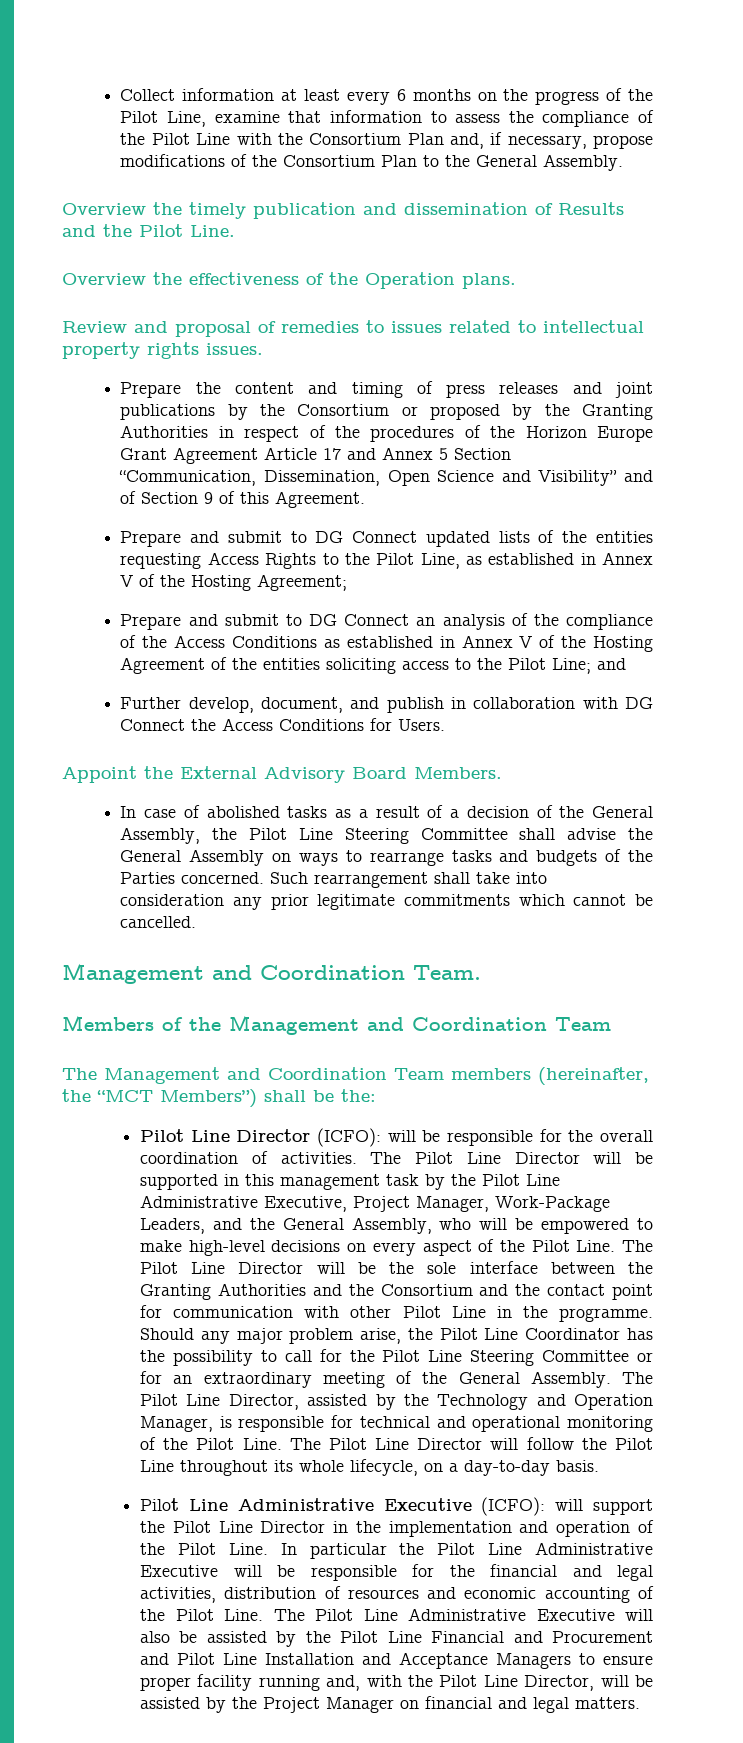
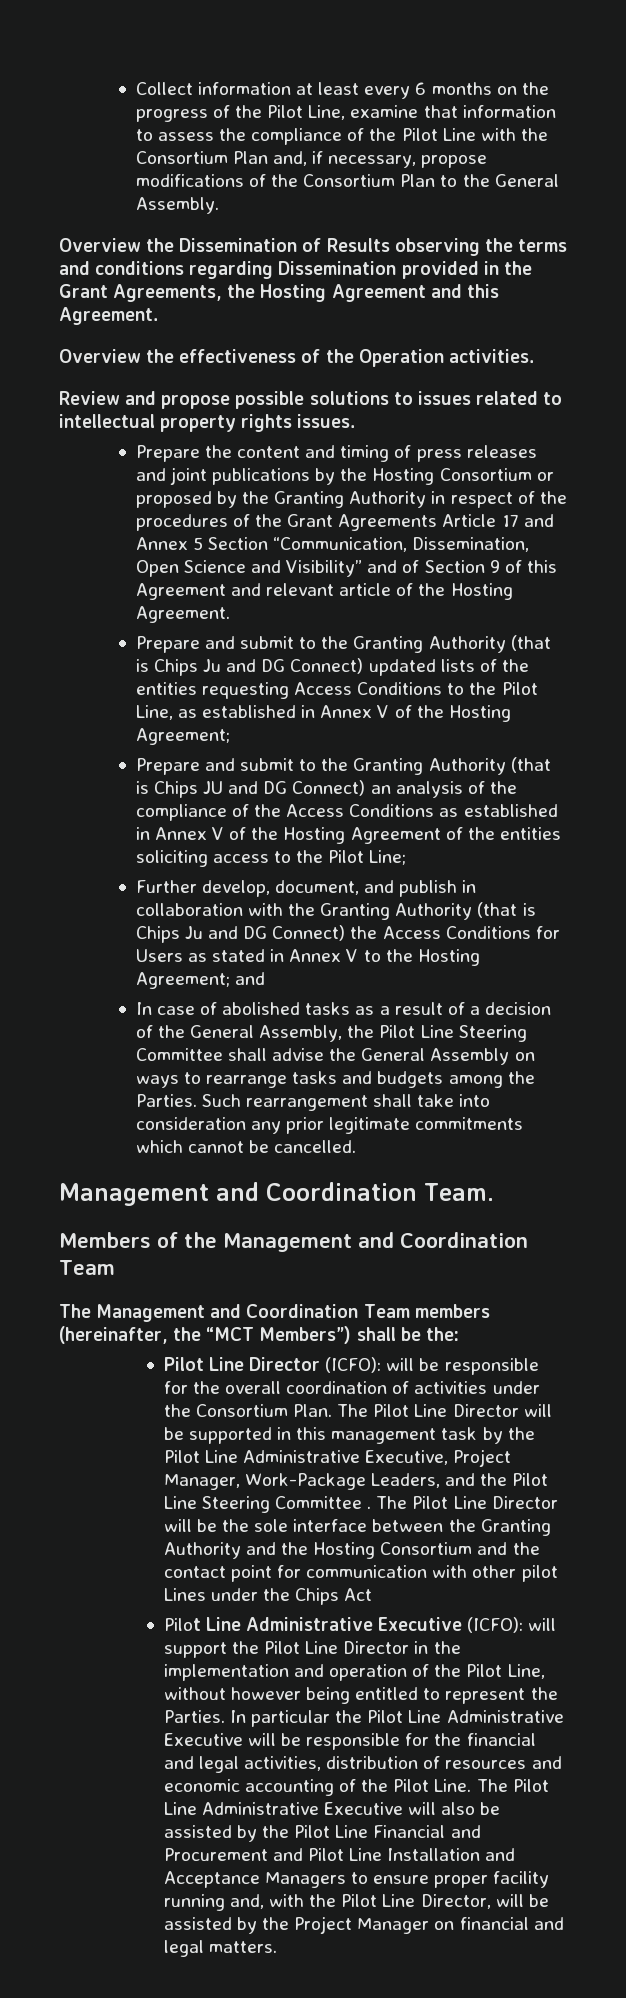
[189,202,624,219] [62,224,235,237] timely publication and dissemination of Results and the Pilot Line. -> [179,238,567,256] [59,261,532,279] [59,284,499,302] [59,307,158,325] Dissemination of Results observing the terms and conditions regarding Dissemination provided in the Grant Agreements, the Hosting Agreement and this Agreement.
[462,273,516,289] plans. -> [448,349,534,363] activities.
[175,321,359,337] proposal of remedies -> [161,391,389,409] propose possible solutions
(286, 410) none -> [372,468,435,485] Hosting
[120,425,209,438] Authorities -> [349,491,427,508] Authority
[525,426,653,442] [120,447,259,464] Horizon Europe Grant Agreement -> [287,514,438,531] Grant Agreements
(270, 498) none -> [135,583,513,600] Agreement and relevant article of the Hosting
[315,531,418,543] DG Connect -> [321,635,551,653] [135,658,364,676] the Granting Authority (that is Chips Ju and DG Connect)
[265,553,317,569] Rights -> [357,682,443,695] Conditions
[309,614,410,626] DG Connect -> [321,757,551,775] [135,780,366,798] the Granting Authority (that is Chips JU and DG Connect)
[597,658,627,670] and -> (407, 857) none
[624,697,653,709] [120,718,446,731] [62,766,502,783] DG Connect the Access Conditions for Users. // Appoint the External Advisory Board Members. -> [288,902,536,920] [135,925,560,943] [135,949,480,966] [135,972,265,989] the Granting Authority (that is Chips Ju and DG Connect) the Access Conditions for Users as stated in Annex V to the Hosting Agreement; and
[605,849,653,862] [120,872,265,884] of the Parties concerned. -> [448,1071,535,1088] [135,1094,197,1107] among the Parties.
[280,1152,357,1164] activities. -> [414,1381,540,1394] [163,1404,332,1417] activities under the Consortium Plan.
[282,1217,653,1234] [140,1239,616,1256] General Assembly, who will be empowered to make high-level decisions on every aspect of the Pilot Line. -> [512,1473,549,1486] [163,1496,372,1513] Pilot Line Steering Committee .
[217,1283,374,1296] Authorities and the -> [163,1542,376,1559] Authority and the Hosting
[402,1306,653,1322] [140,1328,654,1344] [140,1349,654,1366] [140,1371,653,1388] [140,1394,653,1410] [140,1415,653,1432] [140,1437,654,1450] [140,1459,600,1476] Pilot Line in the programme. Should any major problem arise, the Pilot Line Coordinator has the possibility to call for the Pilot Line Steering Committee or for an extraordinary meeting of the General Assembly. The Pilot Line Director, assisted by the Technology and Operation Manager, is responsible for technical and operational monitoring of the Pilot Line. The Pilot Line Director will follow the Pilot Line throughout its whole lifecycle, on a day-to-day basis. -> [521,1565,558,1582] [163,1588,373,1605] pilot Lines under the Chips Act
[228,1543,268,1555] Line. -> [507,1664,545,1679] [163,1687,558,1704] [163,1710,225,1723] Line, without however being entitled to represent the Parties.

